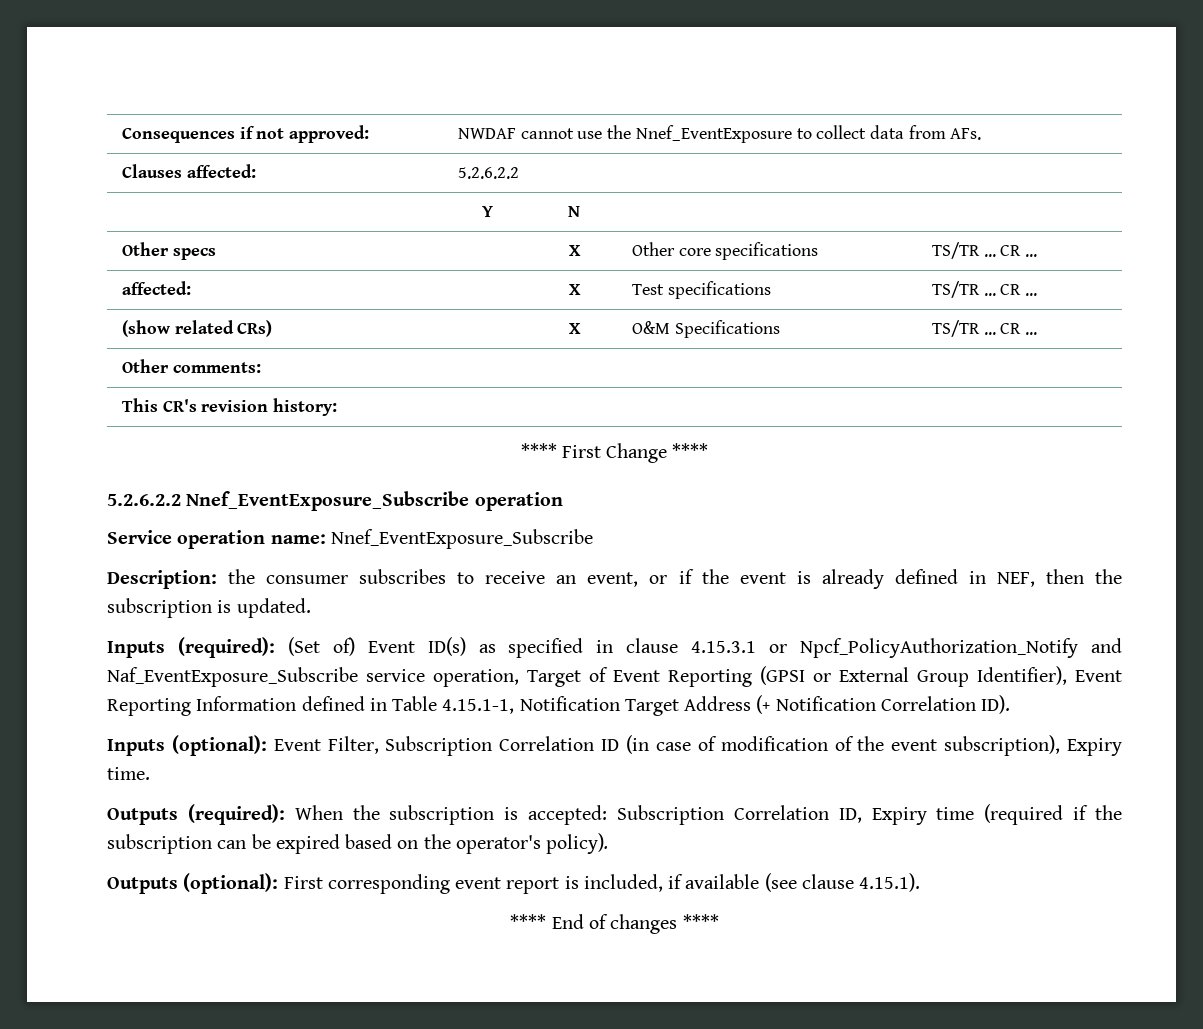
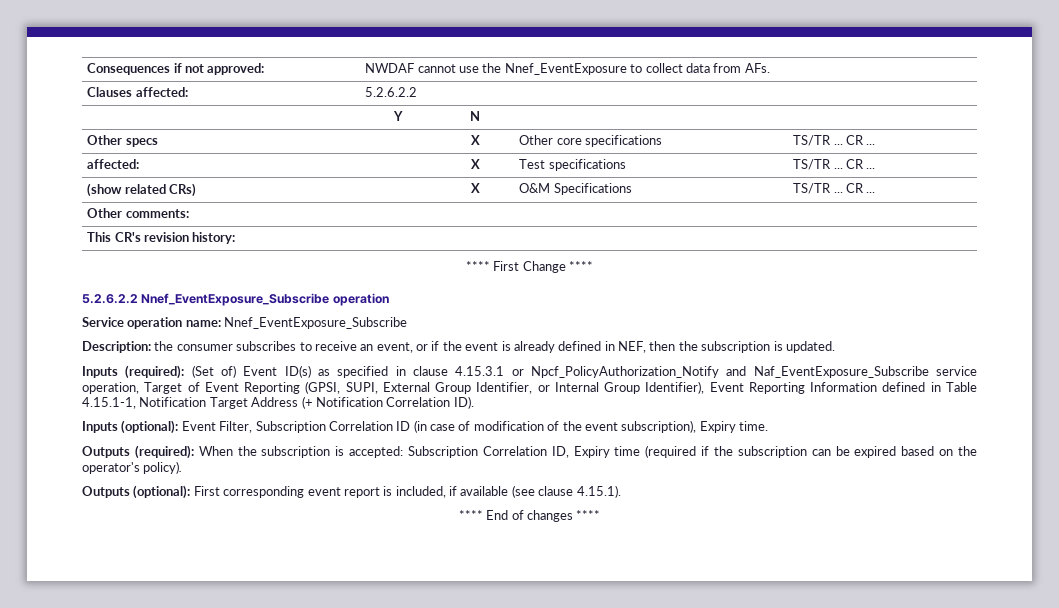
[760,666,909,685] (GPSI or External -> [305,381,599,394] (GPSI, SUPI, External Group Identifier, or Internal

